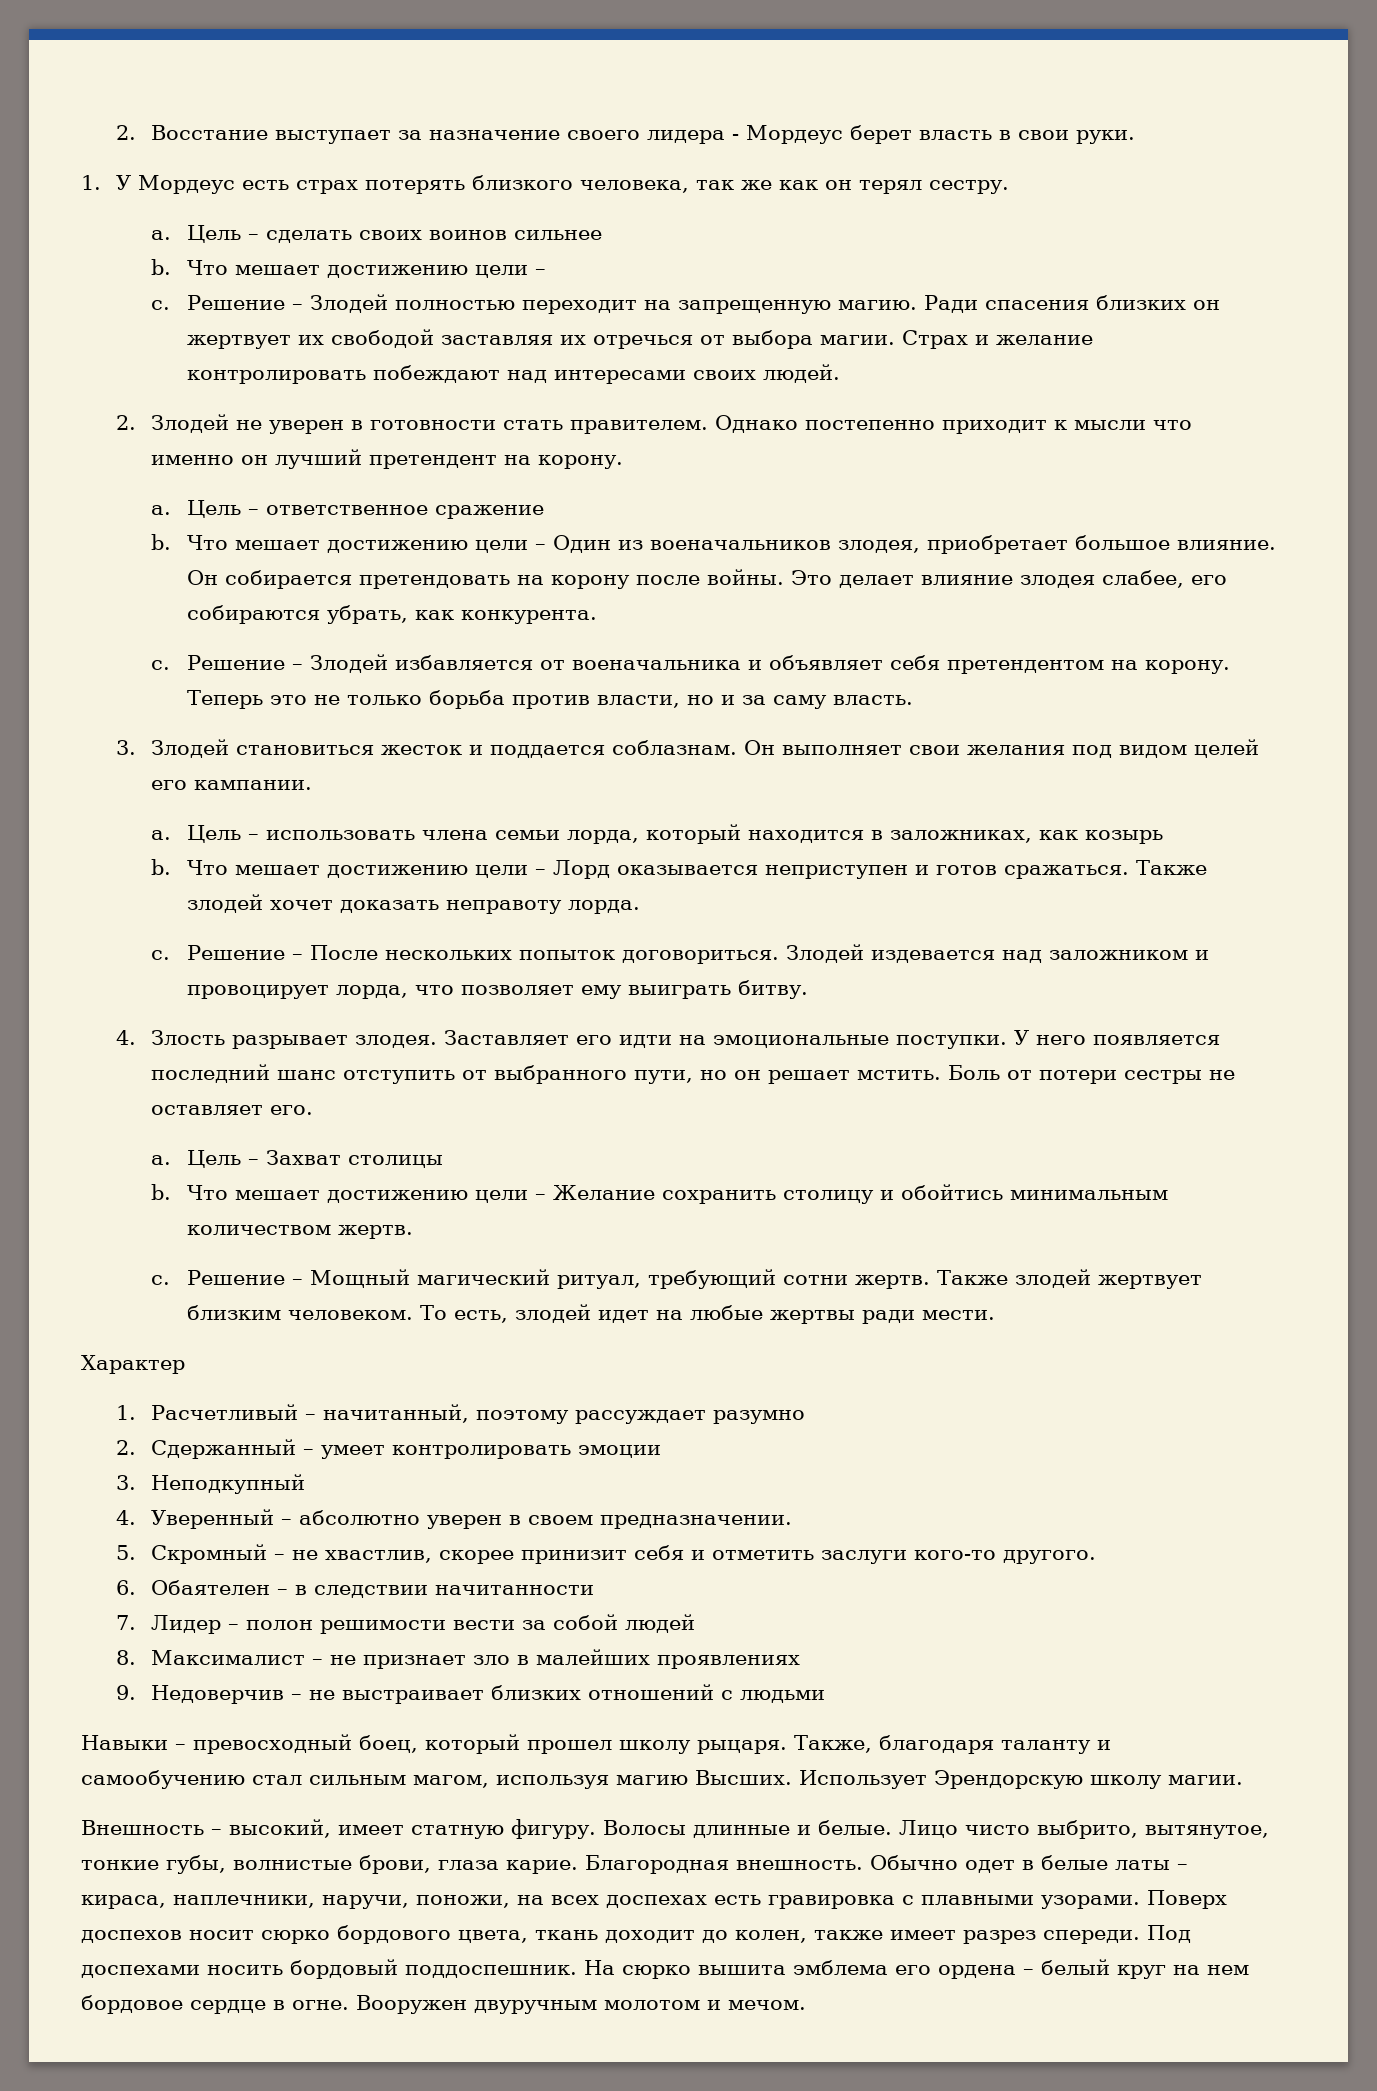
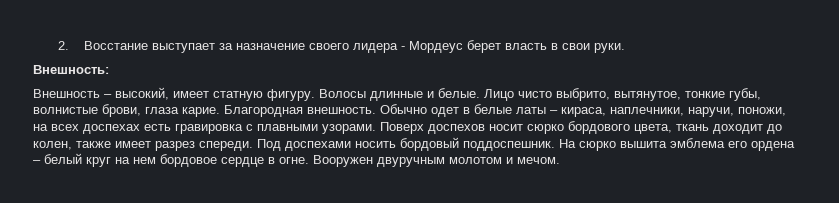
[81,175,1010,194] [151,225,602,243] [151,259,546,278] [151,294,1220,314] [186,329,1093,349] [186,364,840,384] [116,414,1193,434] [151,449,624,469] [151,500,544,519] [151,534,1276,554] [186,569,1227,589] [186,605,597,624] [151,654,1230,674] [186,690,913,709] [116,739,1260,758] [151,780,313,790] [151,824,1163,844] [151,859,1207,879] [186,894,640,914] [151,944,1209,964] [186,980,808,999] [116,1030,1221,1049] [151,1064,1236,1084] [151,1105,314,1115] [151,1150,443,1168] [151,1184,1168,1204] [186,1225,413,1239] [151,1269,1202,1289] [186,1304,995,1324] [81,1355,185,1374] [116,1404,806,1424] [116,1439,662,1459] [116,1474,306,1494] [116,1509,793,1529] [116,1544,1097,1564] [116,1580,595,1598] [116,1614,696,1634] [116,1649,801,1669] [116,1684,826,1704] [81,1734,1111,1754] [81,1770,1243,1789] 1. У Мордеус есть страх потерять близкого человека, так же как он терял сестру. // a. Цель – сделать своих воинов сильнее // b. Что мешает достижению цели – // c. Решение – Злодей полностью переходит на запрещенную магию. Ради спасения близких он жертвует их свободой заставляя их отречься от выбора магии. Страх и желание контролировать побеждают над интересами своих людей. // 2. Злодей не уверен в готовности стать правителем. Однако постепенно приходит к мысли что именно он лучший претендент на корону. // a. Цель – ответственное сражение // b. Что мешает достижению цели – Один из военачальников злодея, приобретает большое влияние. Он собирается претендовать на корону после войны. Это делает влияние злодея слабее, его собираются убрать, как конкурента. // c. Решение – Злодей избавляется от военачальника и объявляет себя претендентом на корону. Теперь это не только борьба против власти, но и за саму власть. // 3. Злодей становиться жесток и поддается соблазнам. Он выполняет свои желания под видом целей его кампании. // a. Цель – использовать члена семьи лорда, который находится в заложниках, как козырь // b. Что мешает достижению цели – Лорд оказывается неприступен и готов сражаться. Также злодей хочет доказать неправоту лорда. // c. Решение – После нескольких попыток договориться. Злодей издевается над заложником и провоцирует лорда, что позволяет ему выиграть битву. // 4. Злость разрывает злодея. Заставляет его идти на эмоциональные поступки. У него появляется последний шанс отступить от выбранного пути, но он решает мстить. Боль от потери сестры не оставляет его. // a. Цель – Захват столицы // b. Что мешает достижению цели – Желание сохранить столицу и обойтись минимальным количеством жертв. // c. Решение – Мощный магический ритуал, требующий сотни жертв. Также злодей жертвует близким человеком. То есть, злодей идет на любые жертвы ради мести. // Характер // 1. Расчетливый – начитанный, поэтому рассуждает разумно // 2. Сдержанный – умеет контролировать эмоции // 3. Неподкупный // 4. Уверенный – абсолютно уверен в своем предназначении. // 5. Скромный – не хвастлив, скорее принизит себя и отметить заслуги кого-то другого. // 6. Обаятелен – в следствии начитанности // 7. Лидер – полон решимости вести за собой людей // 8. Максималист – не признает зло в малейших проявлениях // 9. Недоверчив – не выстраивает близких отношений с людьми // Навыки – превосходный боец, который прошел школу рыцаря. Также, благодаря таланту и самообучению стал сильным магом, используя магию Высших. Использует Эрендорскую школу магии. -> [33,65,109,74] Внешность:

